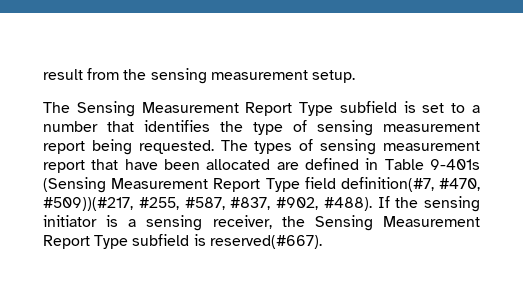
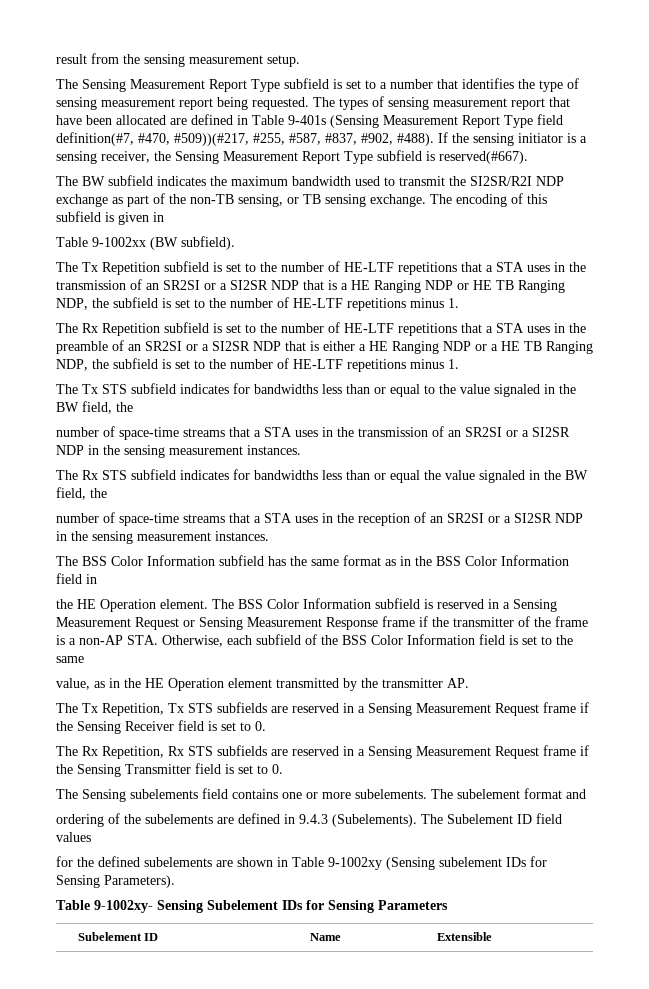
(322, 242) none -> [56,175,564,186] [56,193,547,207] [56,211,164,225] [56,236,235,250] [56,261,586,275] [56,279,565,293] [56,297,459,311] [56,322,586,336] [56,340,593,354] [56,358,459,372] [56,383,576,397] [56,401,133,414] [56,426,570,440] [56,445,301,458] [56,469,588,483] [56,487,107,500] [56,512,583,526] [56,531,269,544] [56,555,569,566] [56,573,97,584] [56,598,557,612] [56,616,588,630] [56,634,573,647] [56,656,84,663] [56,678,469,691] [56,702,589,716] [56,720,266,734] [56,745,589,759] [56,763,283,777] [56,788,586,802] [56,813,562,827] [56,832,91,842] [56,856,547,870] [56,875,175,888] [56,900,448,913] [77,932,158,941] [309,933,341,941] [436,932,492,941] // The BW subfield indicates the maximum bandwidth used to transmit the SI2SR/R2I NDP exchange as part of the non-TB sensing, or TB sensing exchange. The encoding of this subfield is given in // Table 9-1002xx (BW subfield). // The Tx Repetition subfield is set to the number of HE-LTF repetitions that a STA uses in the transmission of an SR2SI or a SI2SR NDP that is a HE Ranging NDP or HE TB Ranging NDP, the subfield is set to the number of HE-LTF repetitions minus 1. // The Rx Repetition subfield is set to the number of HE-LTF repetitions that a STA uses in the preamble of an SR2SI or a SI2SR NDP that is either a HE Ranging NDP or a HE TB Ranging NDP, the subfield is set to the number of HE-LTF repetitions minus 1. // The Tx STS subfield indicates for bandwidths less than or equal to the value signaled in the BW field, the // number of space-time streams that a STA uses in the transmission of an SR2SI or a SI2SR NDP in the sensing measurement instances. // The Rx STS subfield indicates for bandwidths less than or equal the value signaled in the BW field, the // number of space-time streams that a STA uses in the reception of an SR2SI or a SI2SR NDP in the sensing measurement instances. // The BSS Color Information subfield has the same format as in the BSS Color Information field in // the HE Operation element. The BSS Color Information subfield is reserved in a Sensing Measurement Request or Sensing Measurement Response frame if the transmitter of the frame is a non-AP STA. Otherwise, each subfield of the BSS Color Information field is set to the same // value, as in the HE Operation element transmitted by the transmitter AP. // The Tx Repetition, Tx STS subfields are reserved in a Sensing Measurement Request frame if the Sensing Receiver field is set to 0. // The Rx Repetition, Rx STS subfields are reserved in a Sensing Measurement Request frame if the Sensing Transmitter field is set to 0. // The Sensing subelements field contains one or more subelements. The subelement format and // ordering of the subelements are defined in 9.4.3 (Subelements). The Subelement ID field values // for the defined subelements are shown in Table 9-1002xy (Sensing subelement IDs for Sensing Parameters). // Table 9-1002xy- Sensing Subelement IDs for Sensing Parameters // Subelement ID | Name | Extensible

